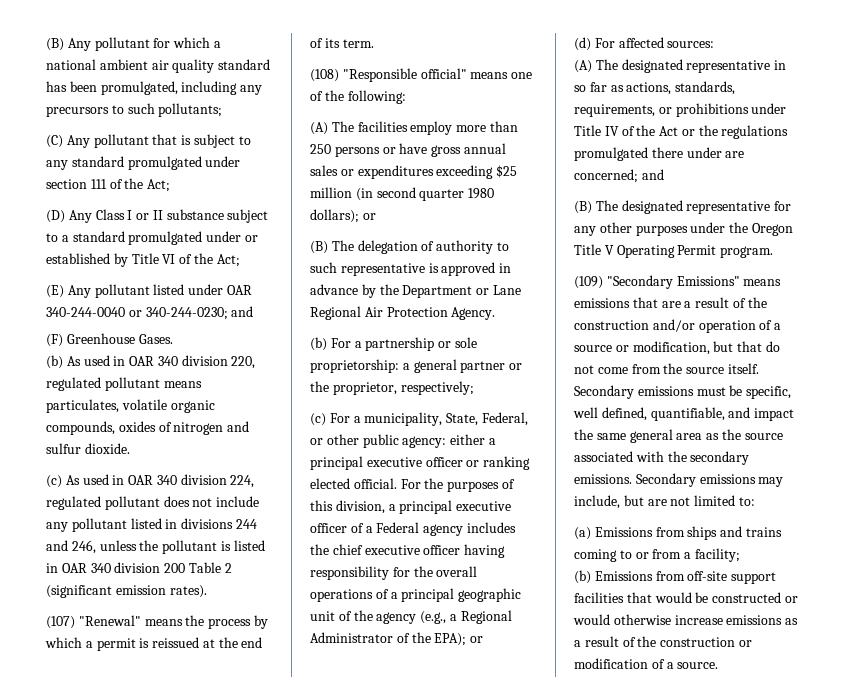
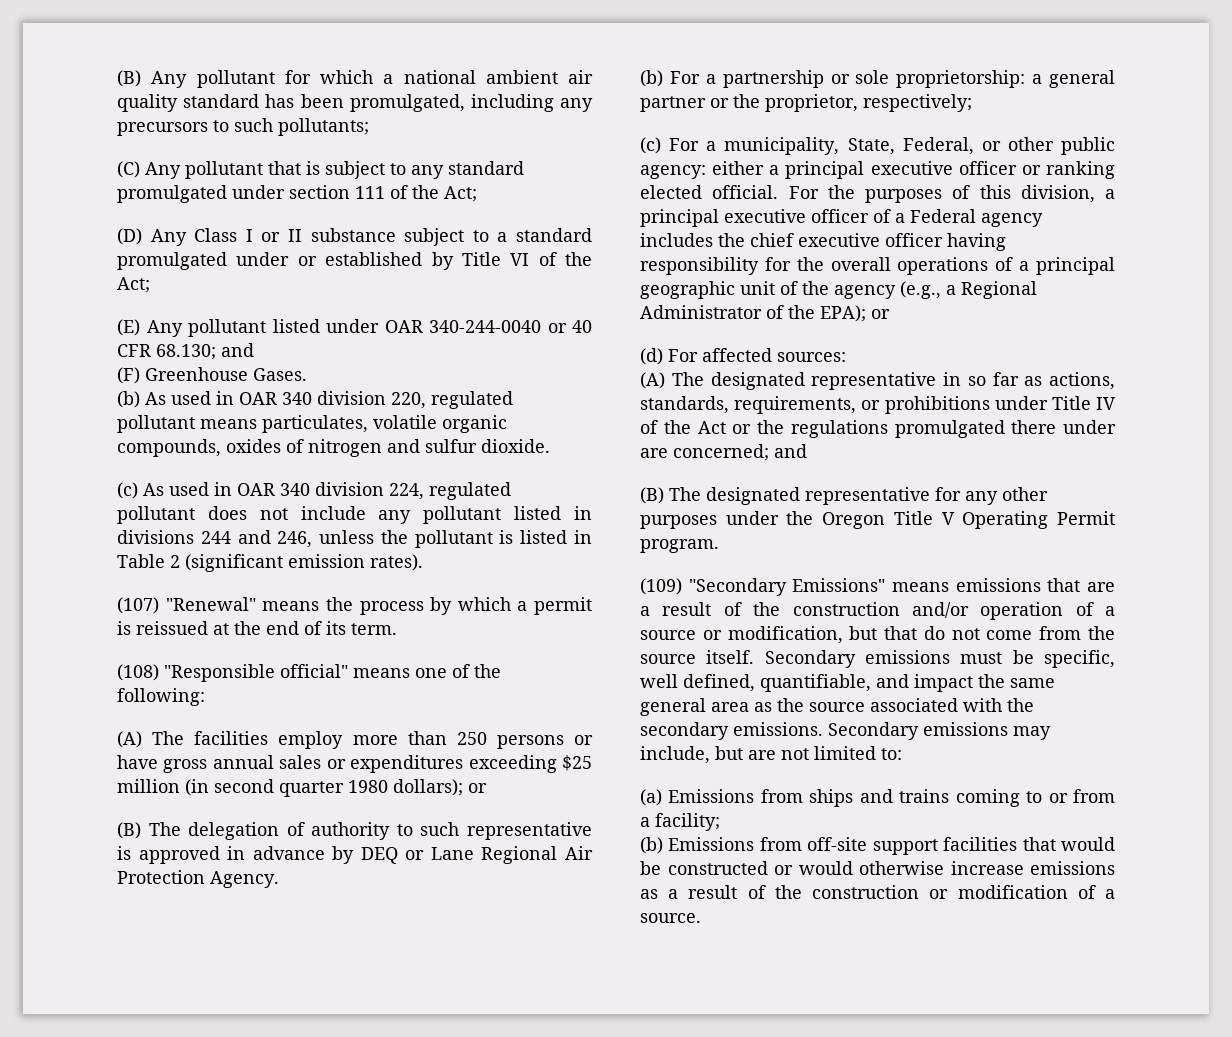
[145,307,228,320] 340-244-0230; -> [572,320,592,333] [117,344,216,360] 40 CFR 68.130;
[61,562,186,573] OAR 340 division 200 -> (592, 537) none
[379,284,473,298] the Department -> [360,847,398,864] DEQ

